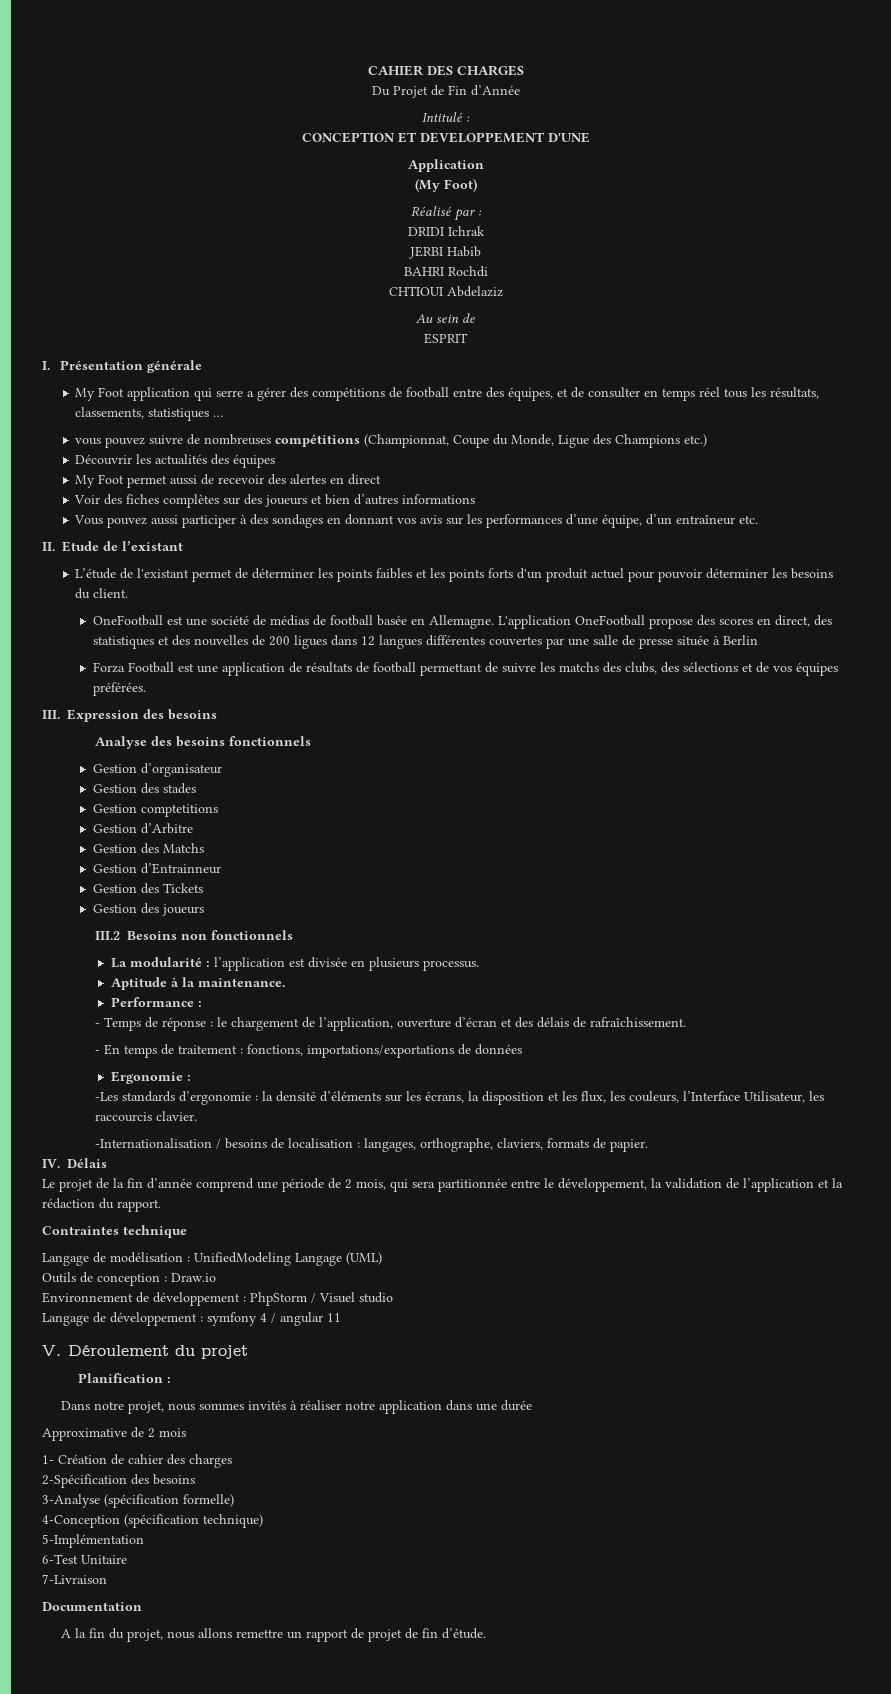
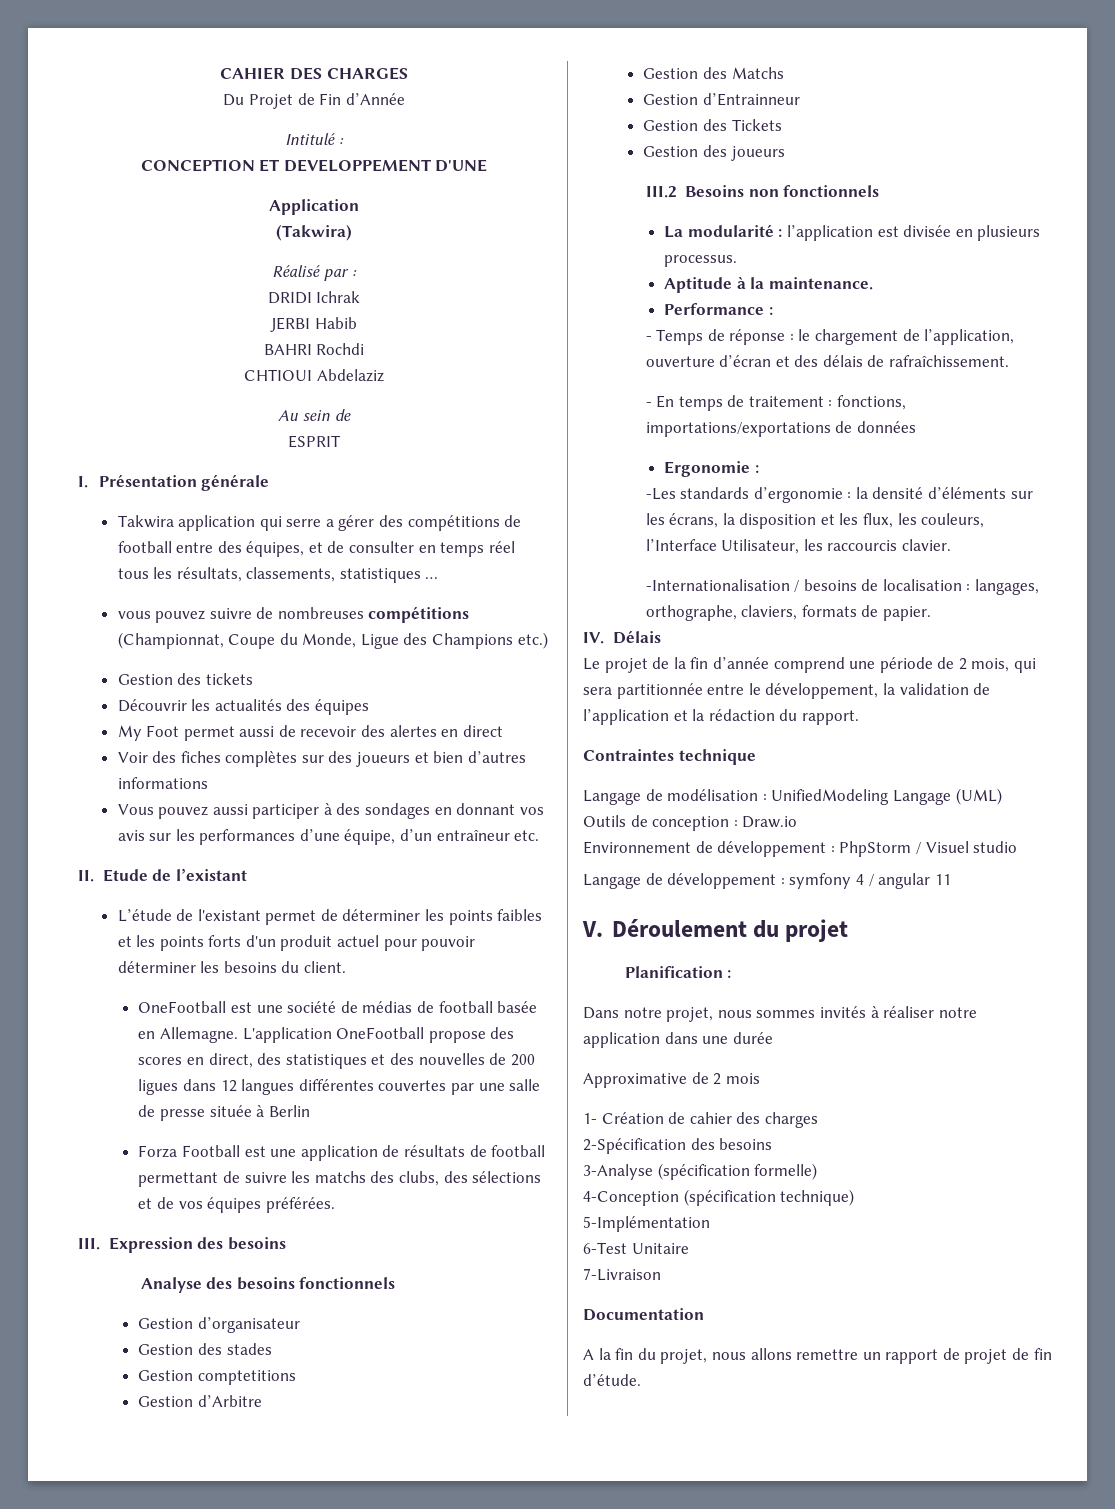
[414,178,477,192] (My Foot) -> [276,224,352,241] (Takwira)
[75,387,125,401] My Foot -> [117,515,174,528] Takwira
(708, 440) none -> [117,673,253,685] // Gestion des tickets

